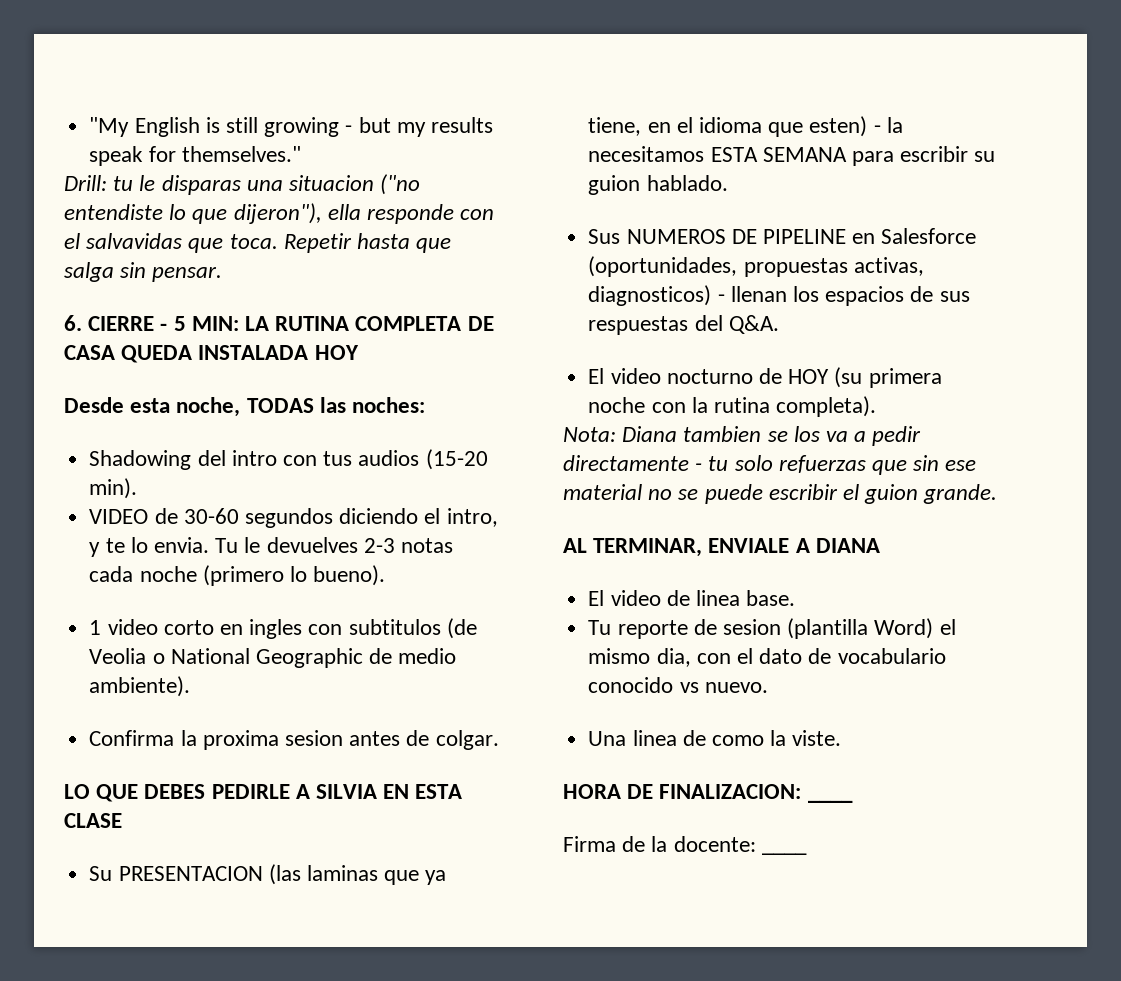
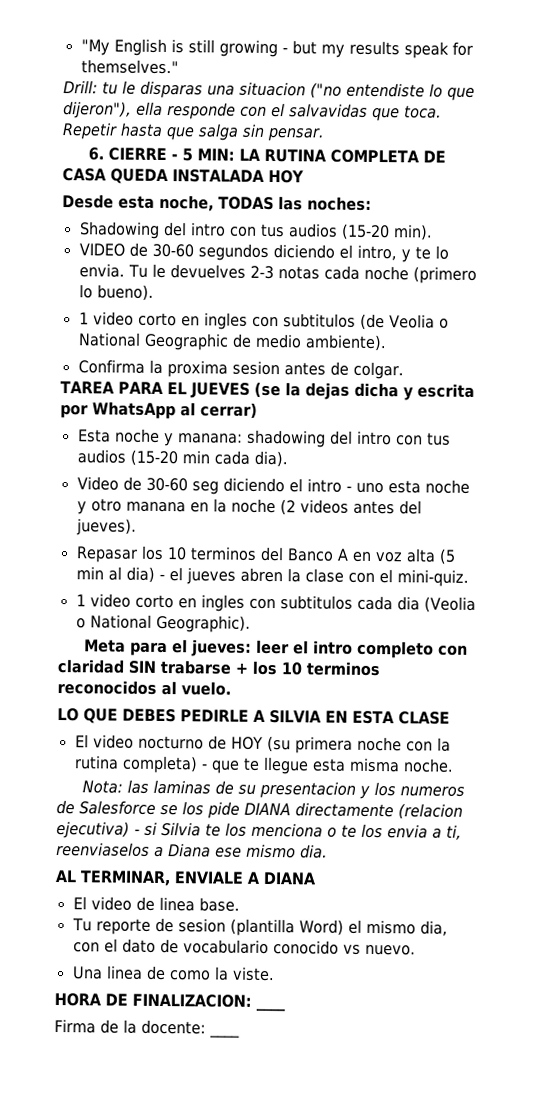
(499, 740) none -> [60,381,475,401] [60,401,258,420] [77,428,451,448] [76,449,288,468] [76,476,470,495] [76,498,422,516] [75,518,137,536] [75,545,456,565] [75,566,469,587] [75,593,476,613] [75,614,251,633] [83,639,468,659] [57,659,380,677] [57,680,231,696] // TAREA PARA EL JUEVES (se la dejas dicha y escrita por WhatsApp al cerrar) // Esta noche y manana: shadowing del intro con tus audios (15-20 min cada dia). // Video de 30-60 seg diciendo el intro - uno esta noche y otro manana en la noche (2 videos antes del jueves). // Repasar los 10 terminos del Banco A en voz alta (5 min al dia) - el jueves abren la clase con el mini-quiz. // 1 video corto en ingles con subtitulos cada dia (Veolia o National Geographic). // Meta para el jueves: leer el intro completo con claridad SIN trabarse + los 10 terminos reconocidos al vuelo.
[89,864,447,885] [588,116,903,137] [588,146,996,166] [588,175,728,195] [588,228,977,244] [588,256,924,277] [588,285,970,306] [588,315,779,335] // Su PRESENTACION (las laminas que ya tiene, en el idioma que esten) - la necesitamos ESTA SEMANA para escribir su guion hablado. // Sus NUMEROS DE PIPELINE en Salesforce (oportunidades, propuestas activas, diagnosticos) - llenan los espacios de sus respuestas del Q&A. -> (450, 718) none
[776,396,877,417] [563,426,922,446] [563,455,977,475] [563,484,998,504] completa). // Nota: Diana tambien se los va a pedir directamente - tu solo refuerzas que sin ese material no se puede escribir el guion grande. -> [121,755,454,775] [81,779,465,799] [56,800,463,820] [56,821,462,840] [56,842,328,859] completa) - que te llegue esta misma noche. // Nota: las laminas de su presentacion y los numeros de Salesforce se los pide DIANA directamente (relacion ejecutiva) - si Silvia te los menciona o te los envia a ti, reenviaselos a Diana ese mismo dia.

